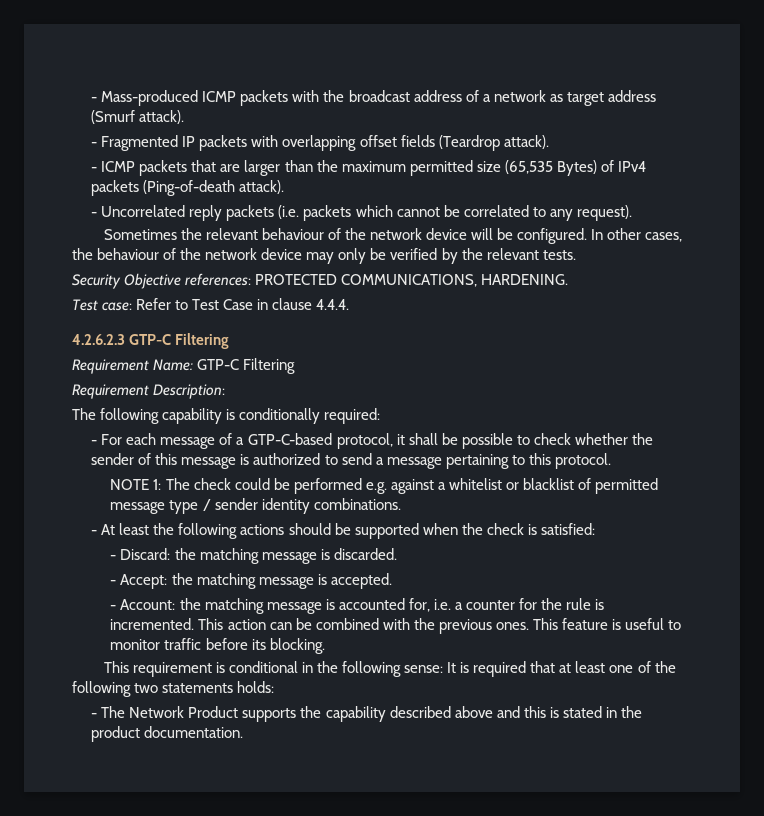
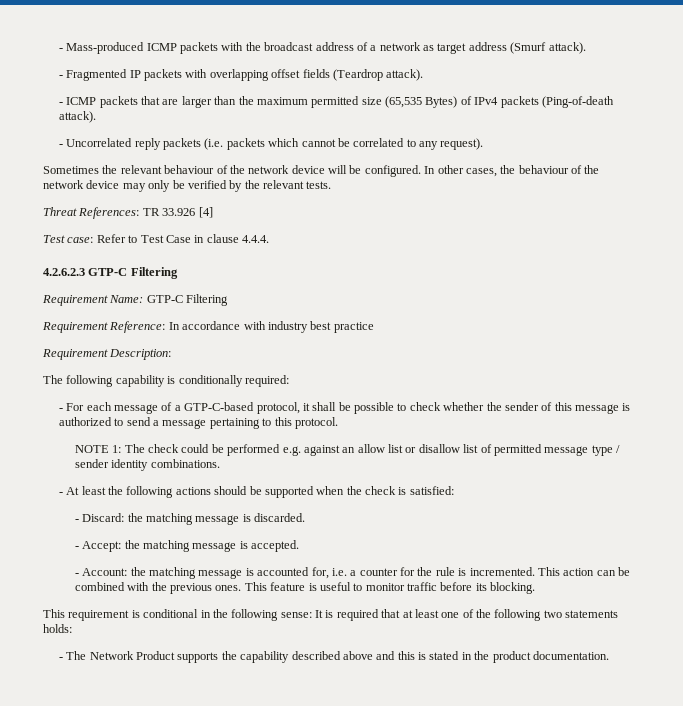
[72,273,569,289] Security Objective references: PROTECTED COMMUNICATIONS, HARDENING. -> [43,207,213,219] Threat References: TR 33.926 [4]
(296, 366) none -> [42,321,374,333] // Requirement Reference: In accordance with industry best practice
[437,478,574,490] a whitelist or blacklist -> [342,444,479,453] an allow list or disallow list

